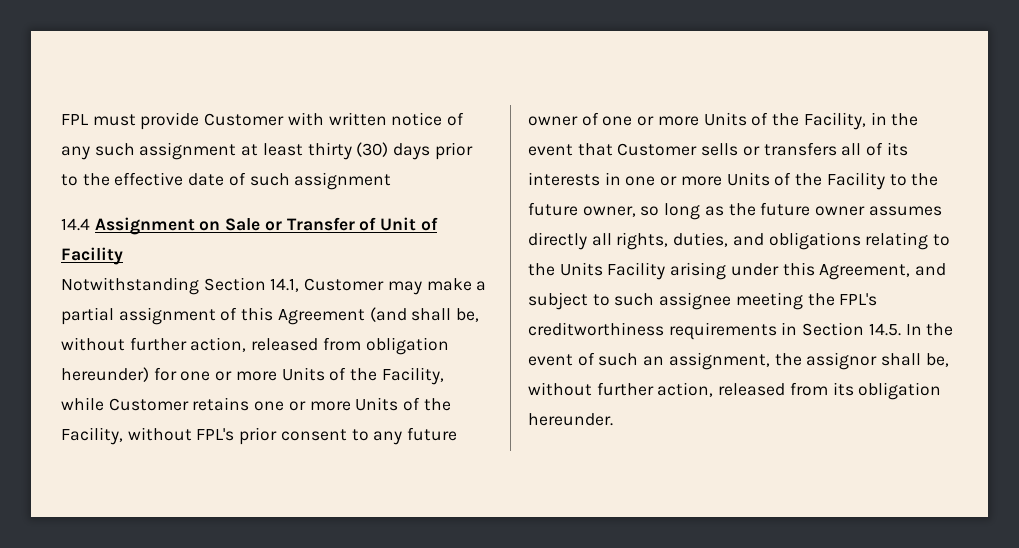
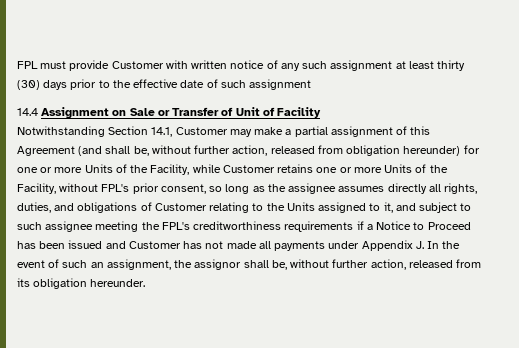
[280,427,458,445] [528,112,919,130] [528,142,908,156] [528,172,939,190] [528,202,636,217] consent to any future owner of one or more Units of the Facility, in the event that Customer sells or transfers all of its interests in one or more Units of the Facility to the future owner, -> [160,184,206,194] consent,
[760,202,866,216] future owner -> [288,183,337,194] assignee
(861, 241) none -> [140,202,207,211] of Customer
[607,262,911,280] Facility arising under this Agreement, -> [318,202,393,213] assigned to it,
[781,322,901,336] in Section 14.5. -> [356,221,471,230] [17,240,424,251] if a Notice to Proceed has been issued and Customer has not made all payments under Appendix J.

